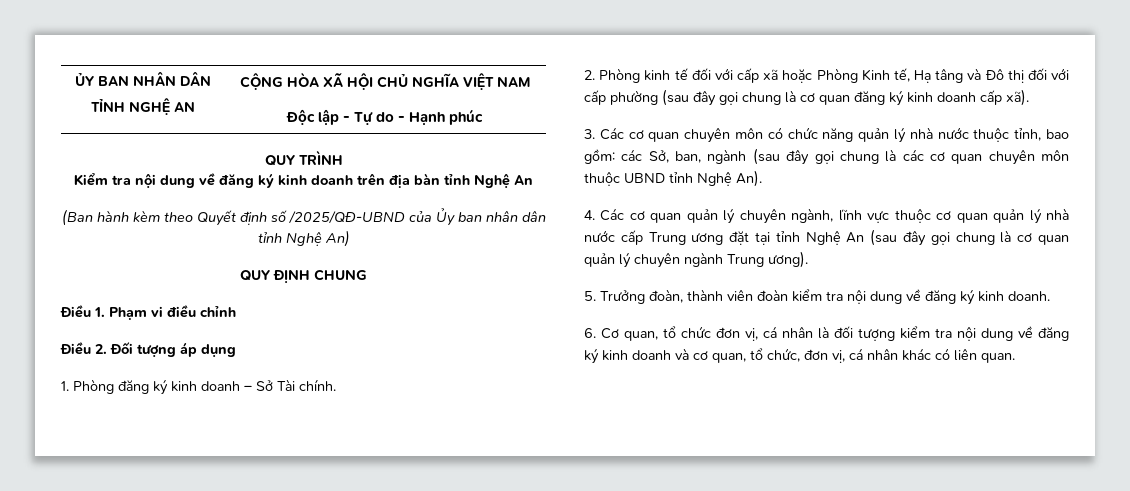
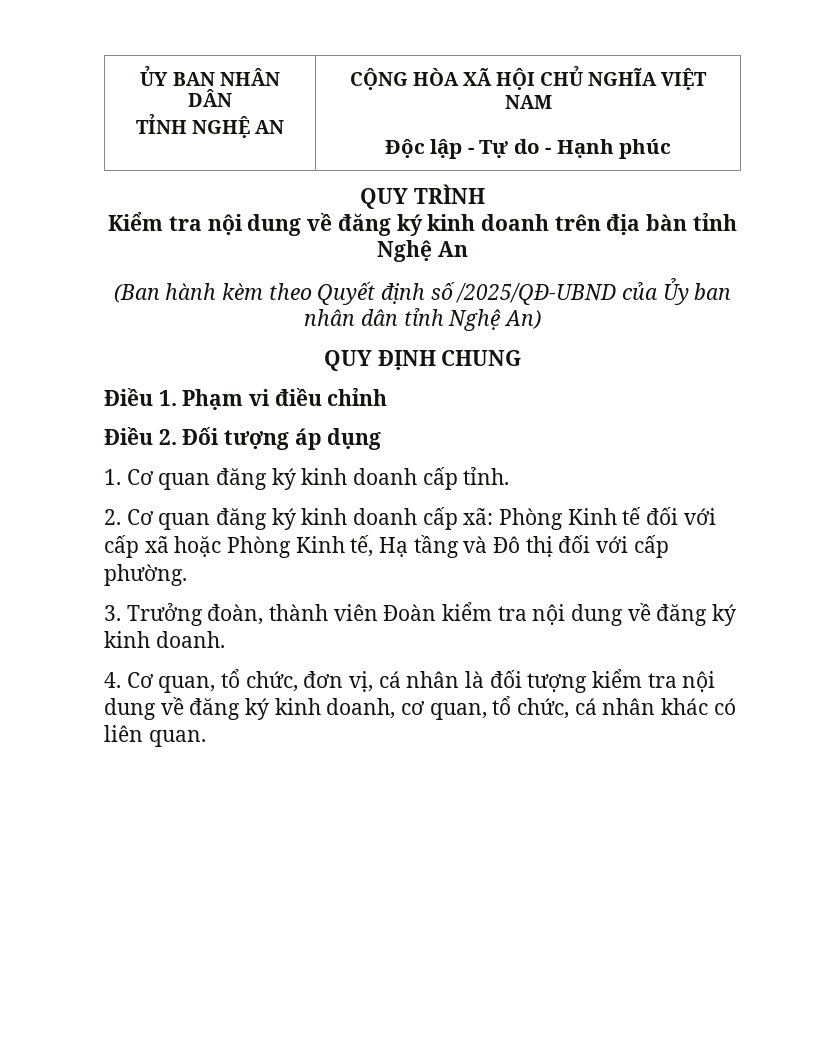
[73,379,336,395] [584,68,671,83] Phòng đăng ký kinh doanh – Sở Tài chính. // 2. Phòng kinh -> [126,467,510,490] [104,507,617,530] Cơ quan đăng ký kinh doanh cấp tỉnh. // 2. Cơ quan đăng ký kinh doanh cấp xã: Phòng Kinh
[935,69,964,83] tâng -> [413,535,459,558] tầng
[610,89,1029,106] [584,127,1069,143] [584,148,1069,165] [584,170,762,187] [584,208,1069,224] [584,229,1069,246] [584,251,808,268] [584,291,596,301] phường (sau đây gọi chung là cơ quan đăng ký kinh doanh cấp xã). // 3. Các cơ quan chuyên môn có chức năng quản lý nhà nước thuộc tỉnh, bao gồm: các Sở, ban, ngành (sau đây gọi chung là các cơ quan chuyên môn thuộc UBND tỉnh Nghệ An). // 4. Các cơ quan quản lý chuyên ngành, lĩnh vực thuộc cơ quan quản lý nhà nước cấp Trung ương đặt tại tỉnh Nghệ An (sau đây gọi chung là cơ quan quản lý chuyên ngành Trung ương). // 5. -> [104,564,187,586] [104,605,121,621] phường. // 3.
[757,289,788,301] đoàn -> [383,604,437,621] Đoàn
[584,328,596,338] 6. -> [104,672,121,688] 4.
[681,326,711,338] chức -> [245,671,298,692] chức,
[632,348,689,360] doanh và -> [326,698,396,719] doanh,
[804,349,845,363] đơn vị, -> (570, 708) none

